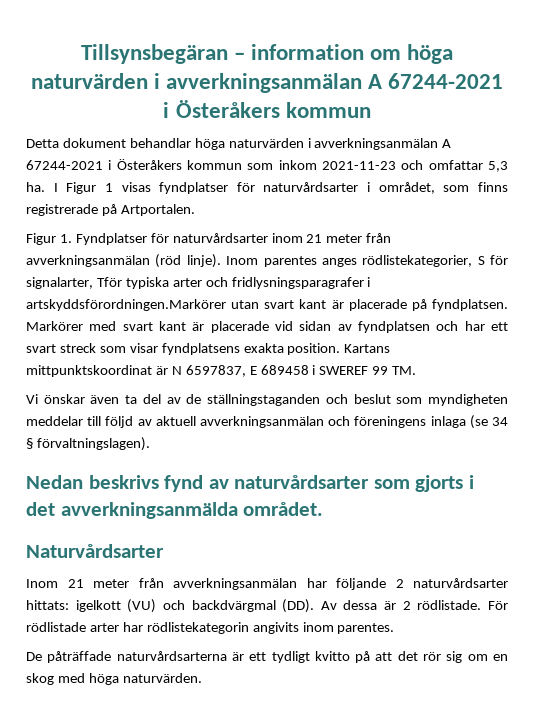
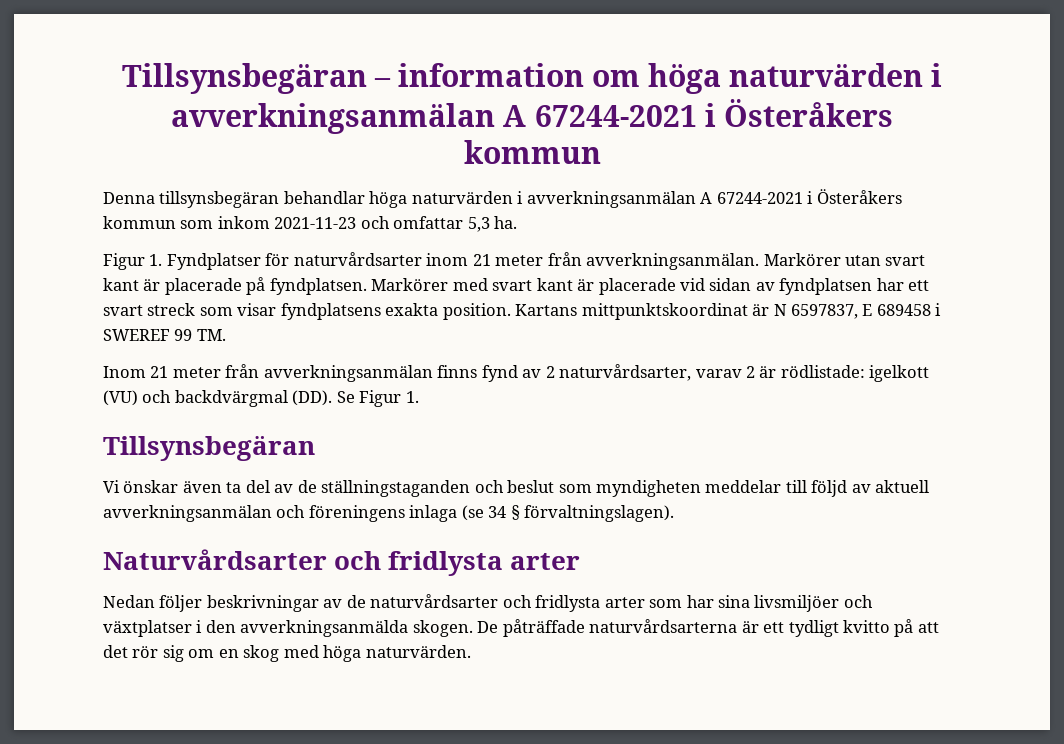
[26,138,126,148] Detta dokument -> [103,191,280,208] Denna tillsynsbegäran
[53,182,508,194] [26,204,195,216] I Figur 1 visas fyndplatser för naturvårdsarter i området, som finns registrerade på Artportalen. -> (518, 222) none
[26,254,508,268] [26,277,371,289] [26,299,226,311] avverkningsanmälan (röd linje). Inom parentes anges rödlistekategorier, S för signalarter, Tför typiska arter och fridlysningsparagrafer i artskyddsförordningen.Markörer -> [586,253,841,270] avverkningsanmälan. Markörer
[436,321,459,331] och -> (873, 286) none
(417, 370) none -> [103,364,930,382] [103,390,419,407] [103,436,315,461] // Inom 21 meter från avverkningsanmälan finns fynd av 2 naturvårdsarter, varav 2 är rödlistade: igelkott (VU) och backdvärgmal (DD). Se Figur 1. // Tillsynsbegäran
[26,475,474,492] [26,502,324,519] [26,544,164,558] [26,578,508,590] [26,599,508,613] [26,622,395,634] Nedan beskrivs fynd av naturvårdsarter som gjorts i det avverkningsanmälda området. // Naturvårdsarter // Inom 21 meter från avverkningsanmälan har följande 2 naturvårdsarter hittats: igelkott (VU) och backdvärgmal (DD). Av dessa är 2 rödlistade. För rödlistade arter har rödlistekategorin angivits inom parentes. // -> [103,549,581,576] [103,594,873,612] [103,620,473,637] Naturvårdsarter och fridlysta arter // Nedan följer beskrivningar av de naturvårdsarter och fridlysta arter som har sina livsmiljöer och växtplatser i den avverkningsanmälda skogen.

